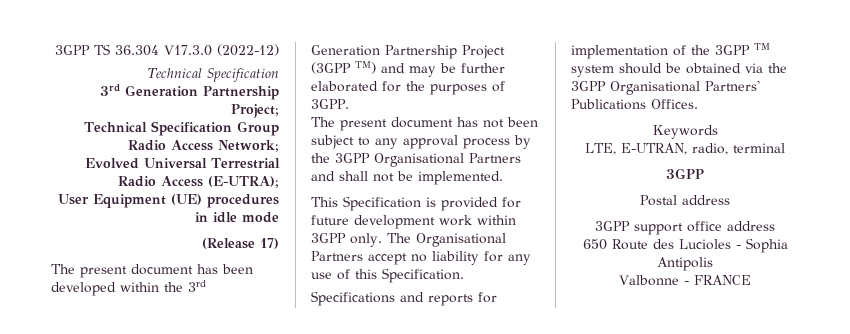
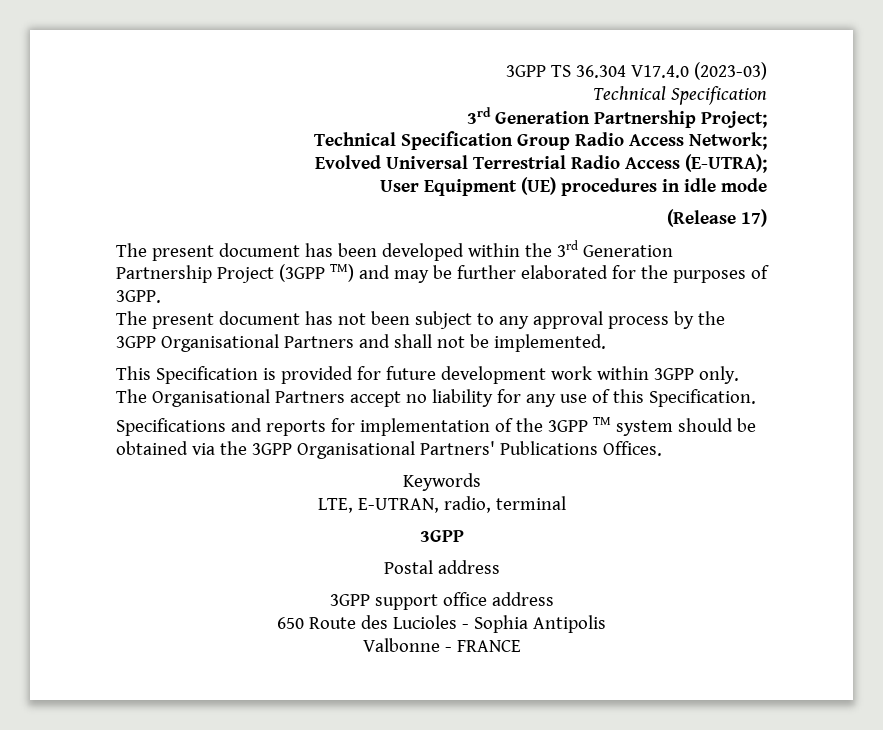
[164,44,279,56] V17.3.0 (2022-12) -> [631,62,767,80] V17.4.0 (2023-03)

